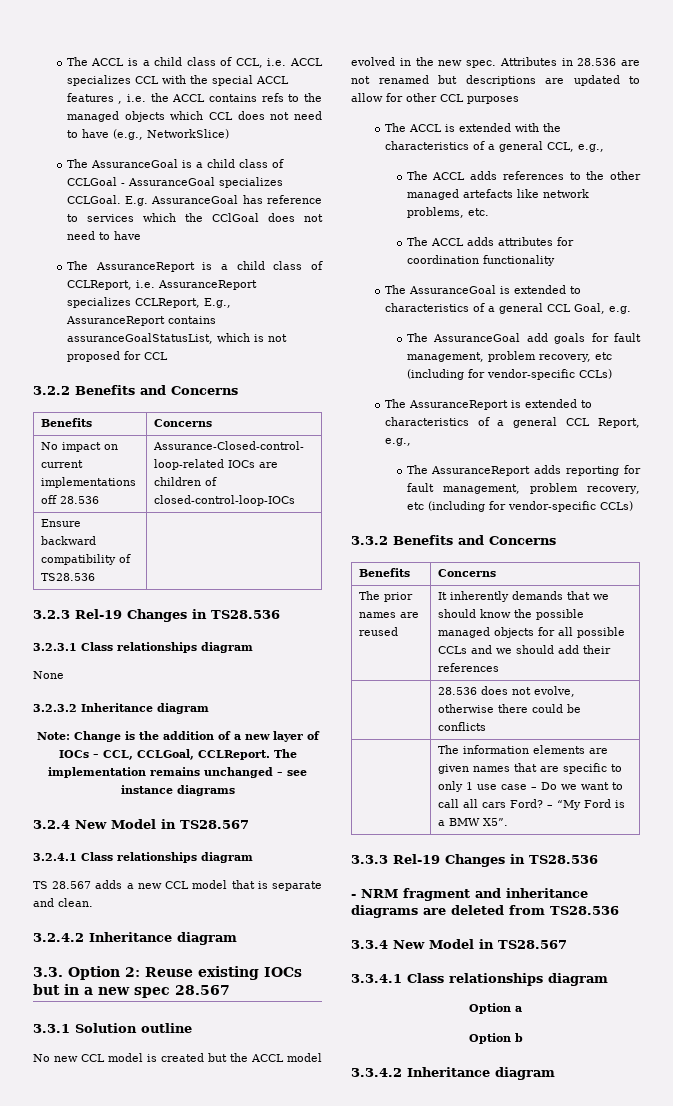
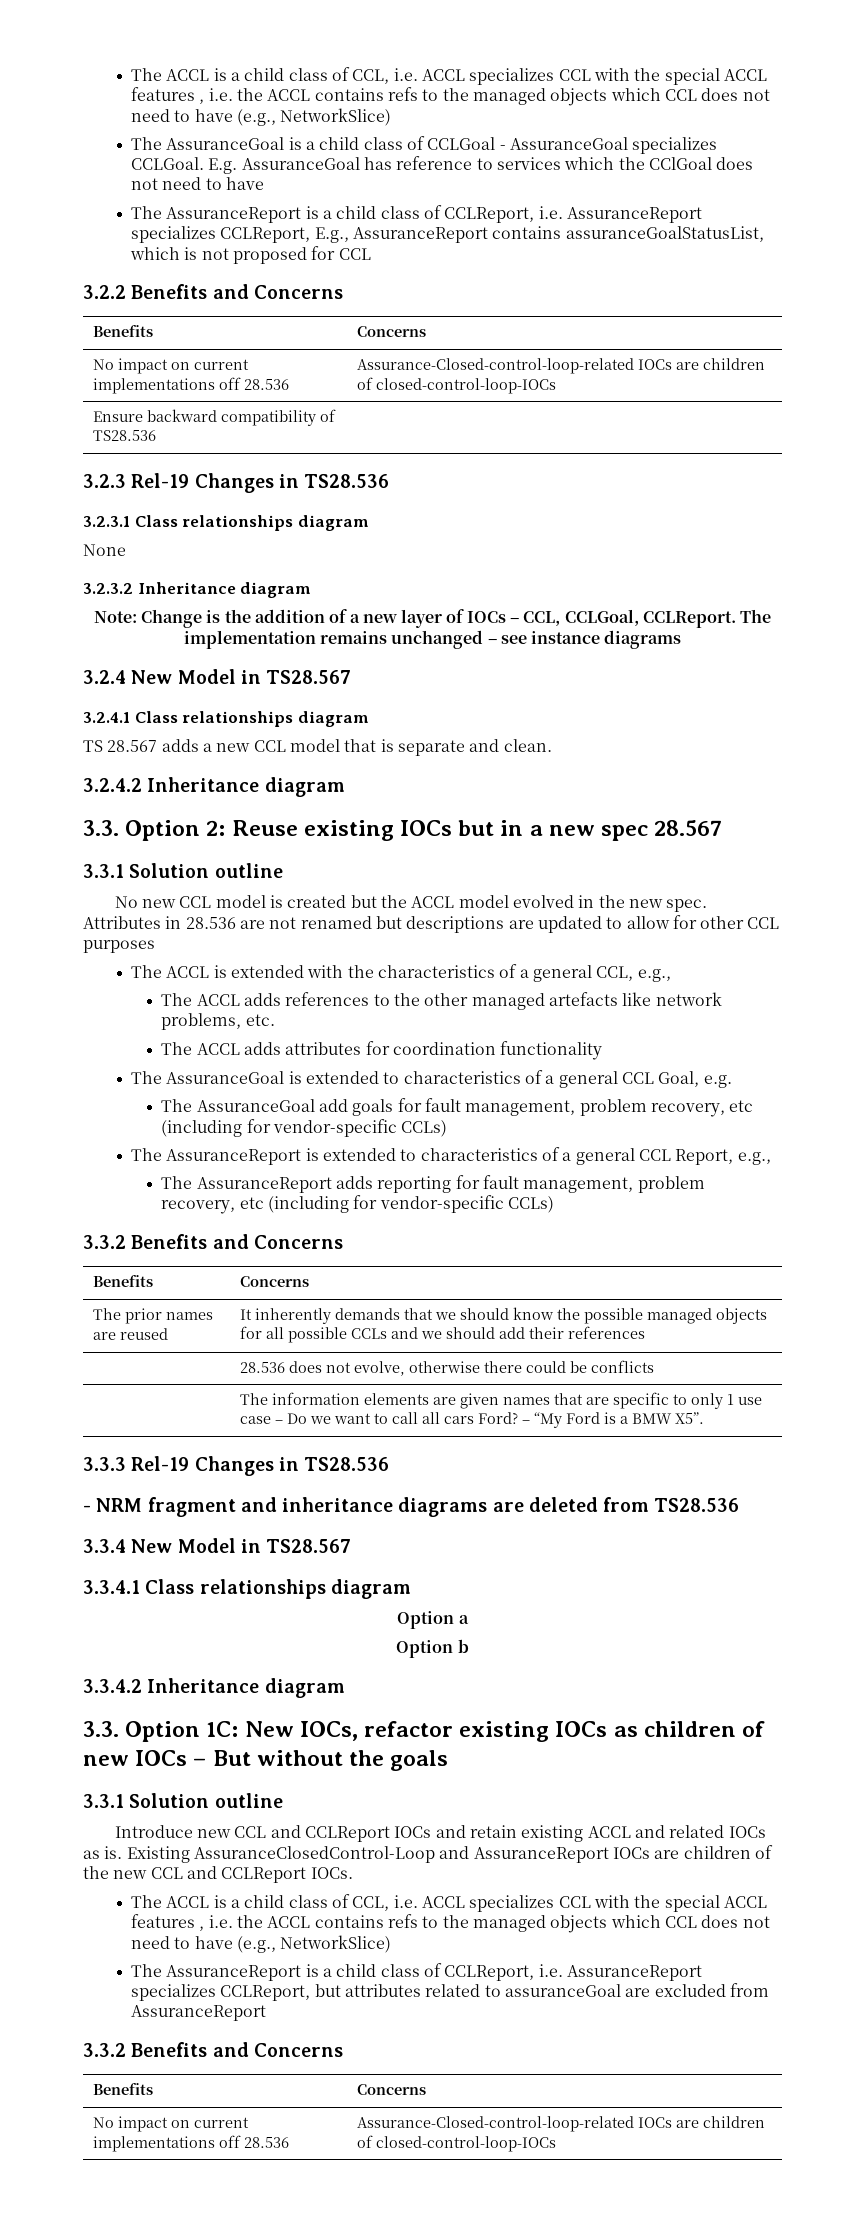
(555, 1073) none -> [83,1721,766,1742] [83,1750,449,1771] [83,1793,283,1808] [114,1825,766,1842] [83,1845,773,1863] [83,1866,353,1883] [131,1894,767,1912] [131,1914,770,1933] [131,1935,392,1953] [131,1963,702,1981] [131,1983,769,2001] [131,2005,267,2021] [83,2042,343,2057] [93,2083,154,2095] [357,2084,427,2095] [93,2116,250,2132] [93,2135,290,2152] [357,2116,766,2132] [357,2135,557,2152] // 3.3. Option 1C: New IOCs, refactor existing IOCs as children of new IOCs – But without the goals // 3.3.1 Solution outline // Introduce new CCL and CCLReport IOCs and retain existing ACCL and related IOCs as is. Existing AssuranceClosedControl-Loop and AssuranceReport IOCs are children of the new CCL and CCLReport IOCs. // The ACCL is a child class of CCL, i.e. ACCL specializes CCL with the special ACCL features , i.e. the ACCL contains refs to the managed objects which CCL does not need to have (e.g., NetworkSlice) // The AssuranceReport is a child class of CCLReport, i.e. AssuranceReport specializes CCLReport, but attributes related to assuranceGoal are excluded from AssuranceReport // 3.3.2 Benefits and Concerns // Benefits | Concerns // No impact on current implementations off 28.536 | Assurance-Closed-control-loop-related IOCs are children of closed-control-loop-IOCs

